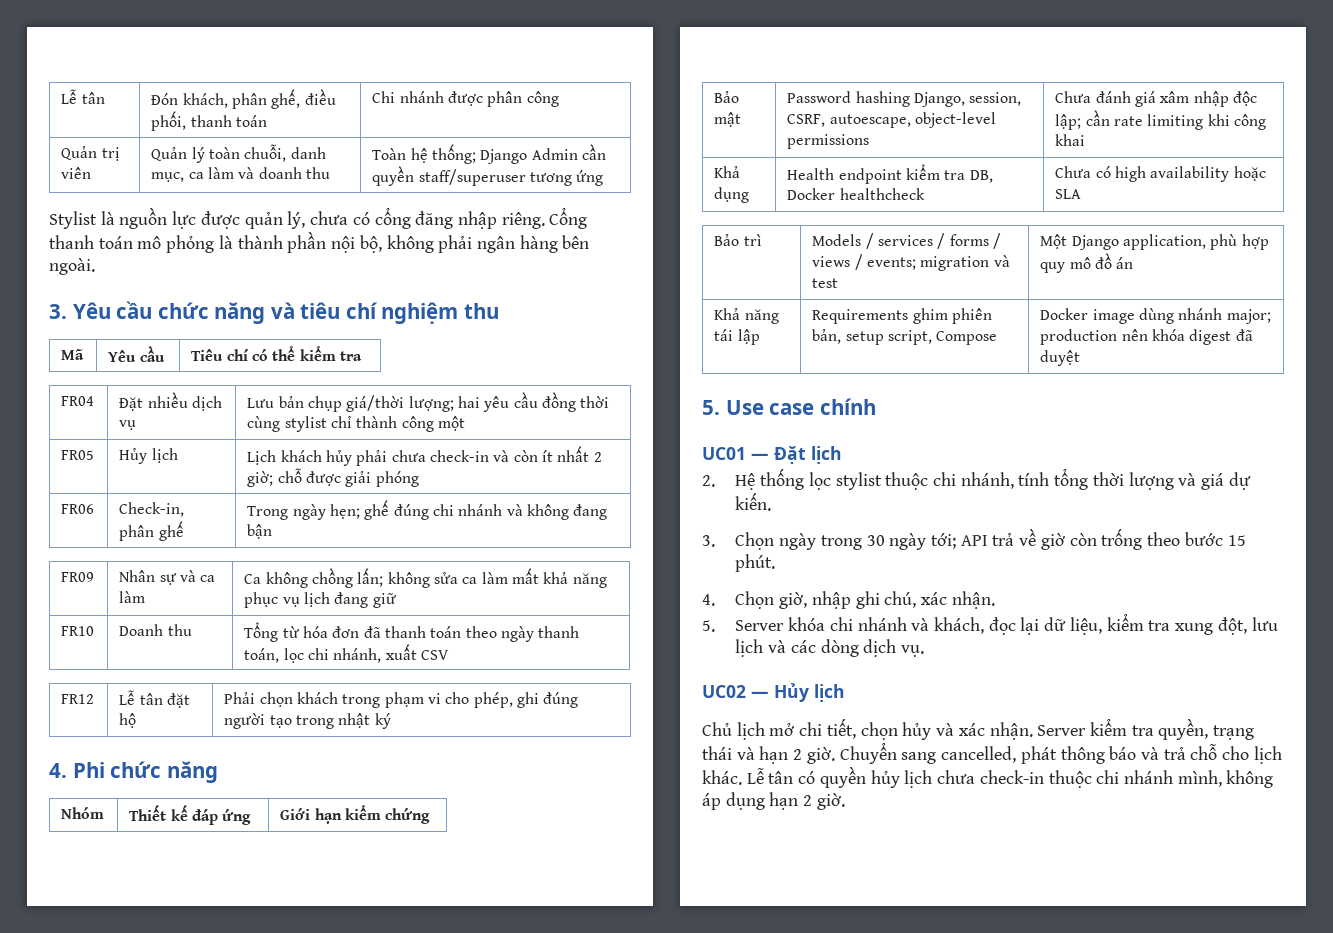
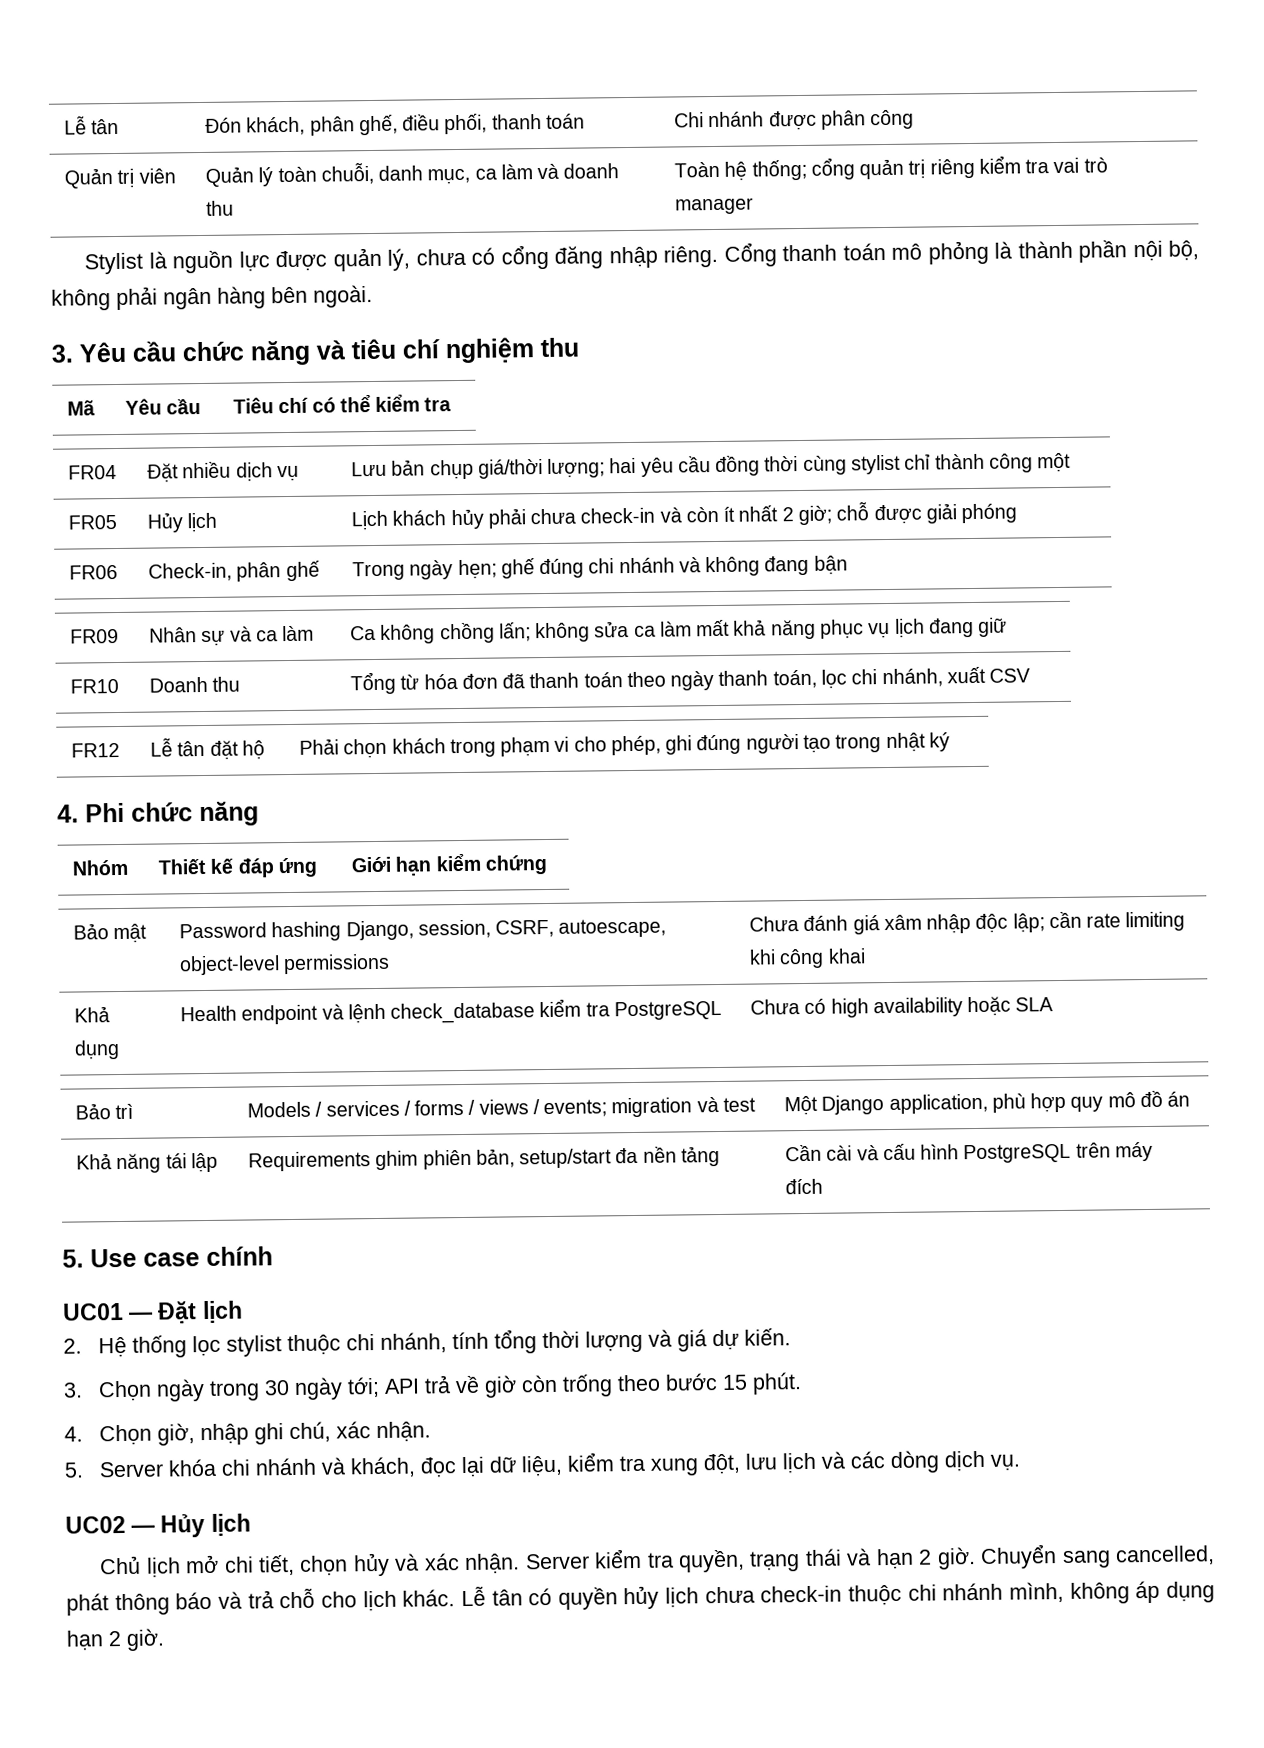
[480,144,606,164] [372,166,604,186] Django Admin cần quyền staff/superuser tương ứng -> [810,155,1108,180] [675,197,755,215] cổng quản trị riêng kiểm tra vai trò manager
[906,164,993,183] [787,188,925,200] kiểm tra DB, Docker healthcheck -> [321,998,722,1024] và lệnh check_database kiểm tra PostgreSQL
[845,330,998,345] [1040,308,1271,324] [1040,329,1253,345] [1040,350,1081,366] setup script, Compose | Docker image dùng nhánh major; production nên khóa digest đã duyệt -> [519,1145,720,1169] [785,1141,1153,1164] [785,1178,824,1195] setup/start đa nền tảng | Cần cài và cấu hình PostgreSQL trên máy đích

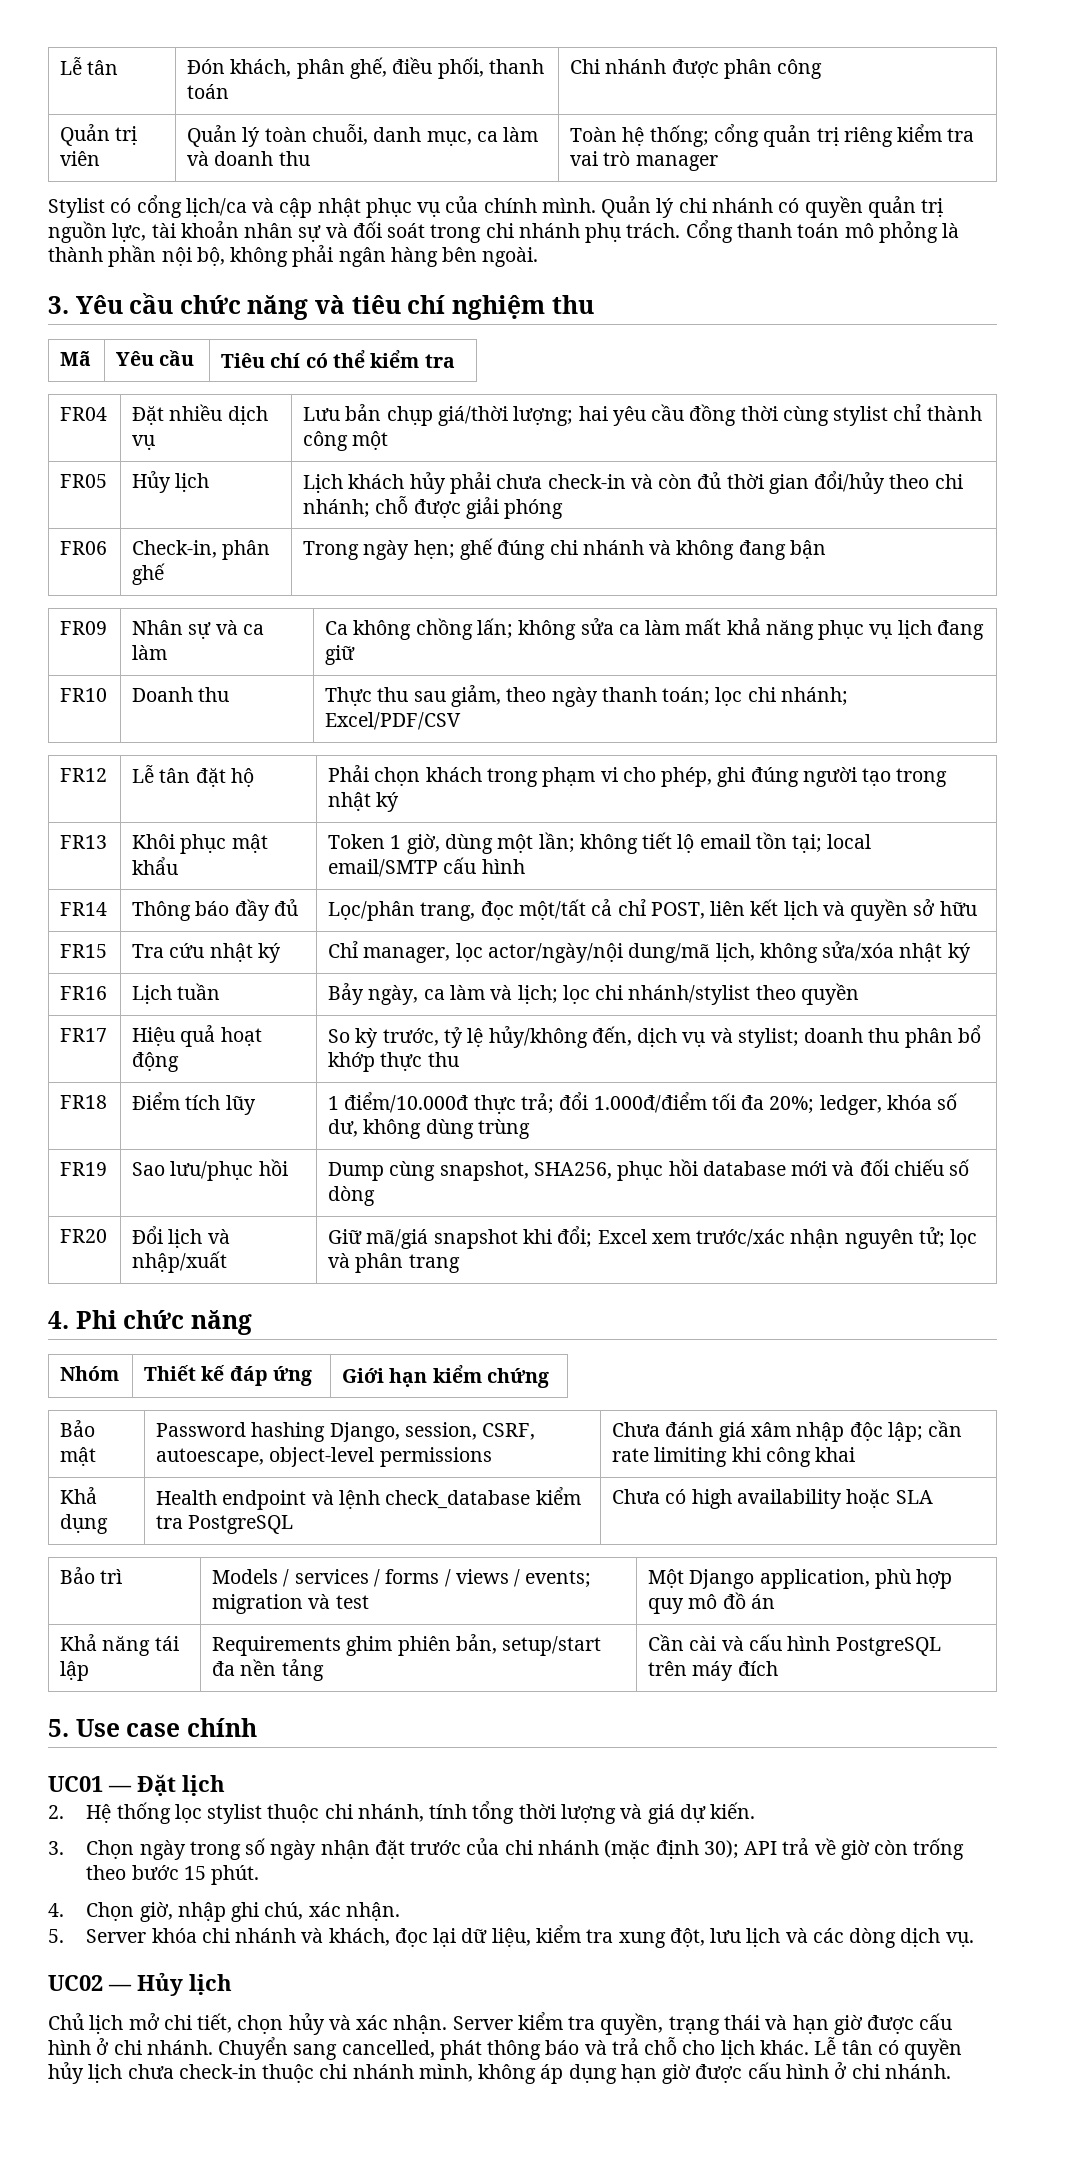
[148,244,719,274] là nguồn lực được quản lý, chưa có cổng đăng nhập riêng. -> [110,195,944,218] [48,221,681,243] có cổng lịch/ca và cập nhật phục vụ của chính mình. Quản lý chi nhánh có quyền quản trị nguồn lực, tài khoản nhân sự và đối soát trong chi nhánh phụ trách.
[723,505,832,526] ít nhất 2 giờ; -> [697,471,963,494] [303,499,371,518] đủ thời gian đổi/hủy theo chi nhánh;
[350,671,623,695] Tổng từ hóa đơn đã thanh toán -> [325,685,502,707] Thực thu sau giảm,
[772,666,1031,689] toán, lọc chi nhánh, xuất CSV -> [662,687,848,706] [325,712,462,730] toán; lọc chi nhánh; Excel/PDF/CSV
(950, 742) none -> [60,835,108,849] [132,834,268,854] [132,857,179,875] [328,832,872,854] [328,857,525,877] [60,902,108,916] [132,899,299,921] [328,899,977,921] [60,944,108,958] [132,943,282,963] [328,941,971,963] [60,986,108,1000] [132,983,221,1004] [328,983,859,1005] [60,1028,108,1042] [132,1025,262,1047] [132,1052,180,1072] [328,1025,981,1048] [328,1052,459,1072] [60,1095,108,1109] [132,1092,256,1115] [328,1092,958,1115] [328,1119,531,1139] [60,1162,108,1176] [132,1159,288,1181] [328,1159,970,1181] [328,1186,376,1206] [60,1229,108,1243] [132,1226,230,1248] [132,1251,228,1273] [328,1226,978,1249] [328,1253,460,1273] // FR13 | Khôi phục mật khẩu | Token 1 giờ, dùng một lần; không tiết lộ email tồn tại; local email/SMTP cấu hình // FR14 | Thông báo đầy đủ | Lọc/phân trang, đọc một/tất cả chỉ POST, liên kết lịch và quyền sở hữu // FR15 | Tra cứu nhật ký | Chỉ manager, lọc actor/ngày/nội dung/mã lịch, không sửa/xóa nhật ký // FR16 | Lịch tuần | Bảy ngày, ca làm và lịch; lọc chi nhánh/stylist theo quyền // FR17 | Hiệu quả hoạt động | So kỳ trước, tỷ lệ hủy/không đến, dịch vụ và stylist; doanh thu phân bổ khớp thực thu // FR18 | Điểm tích lũy | 1 điểm/10.000đ thực trả; đổi 1.000đ/điểm tối đa 20%; ledger, khóa số dư, không dùng trùng // FR19 | Sao lưu/phục hồi | Dump cùng snapshot, SHA256, phục hồi database mới và đối chiếu số dòng // FR20 | Đổi lịch và nhập/xuất | Giữ mã/giá snapshot khi đổi; Excel xem trước/xác nhận nguyên tử; lọc và phân trang
[264,1376,381,1400] 30 ngày tới; -> [245,1838,739,1860] số ngày nhận đặt trước của chi nhánh (mặc định 30);
[918,1547,976,1570] 2 giờ. -> [833,2013,953,2035] [48,2038,213,2055] giờ được cấu hình ở chi nhánh.
[108,1628,165,1651] 2 giờ. -> [662,2062,951,2084] giờ được cấu hình ở chi nhánh.

